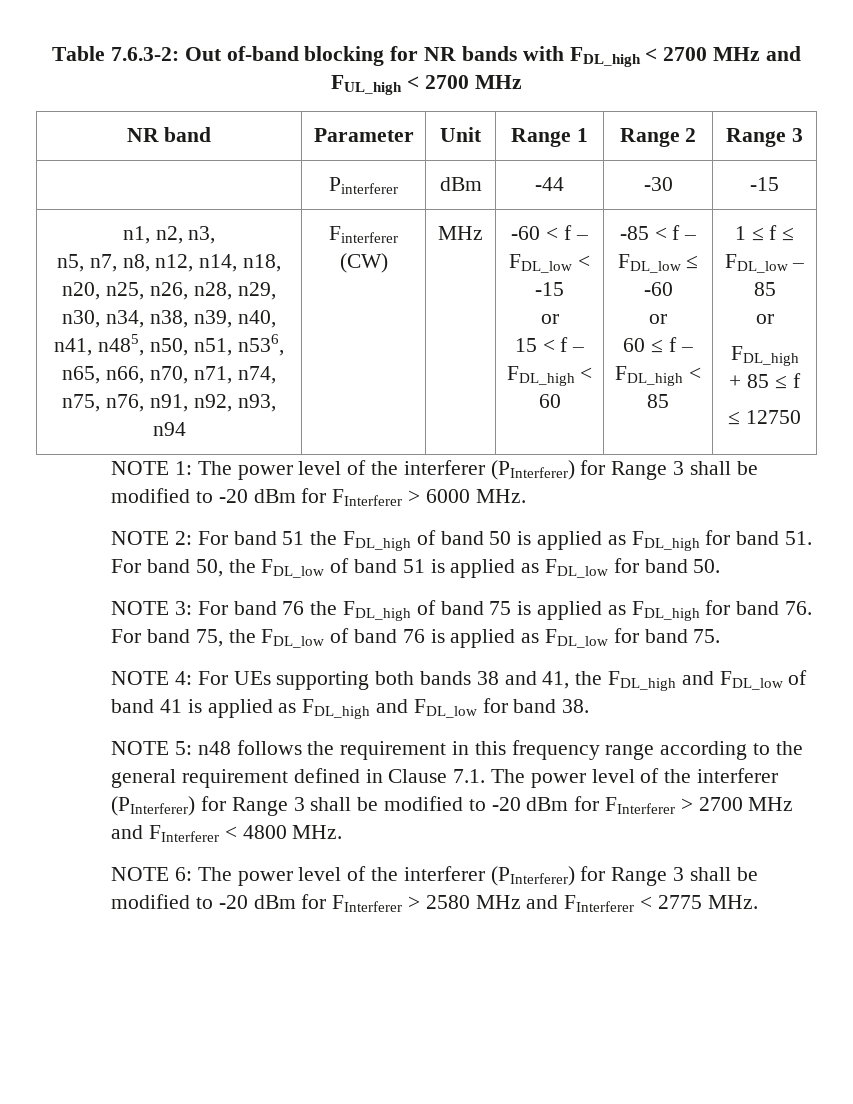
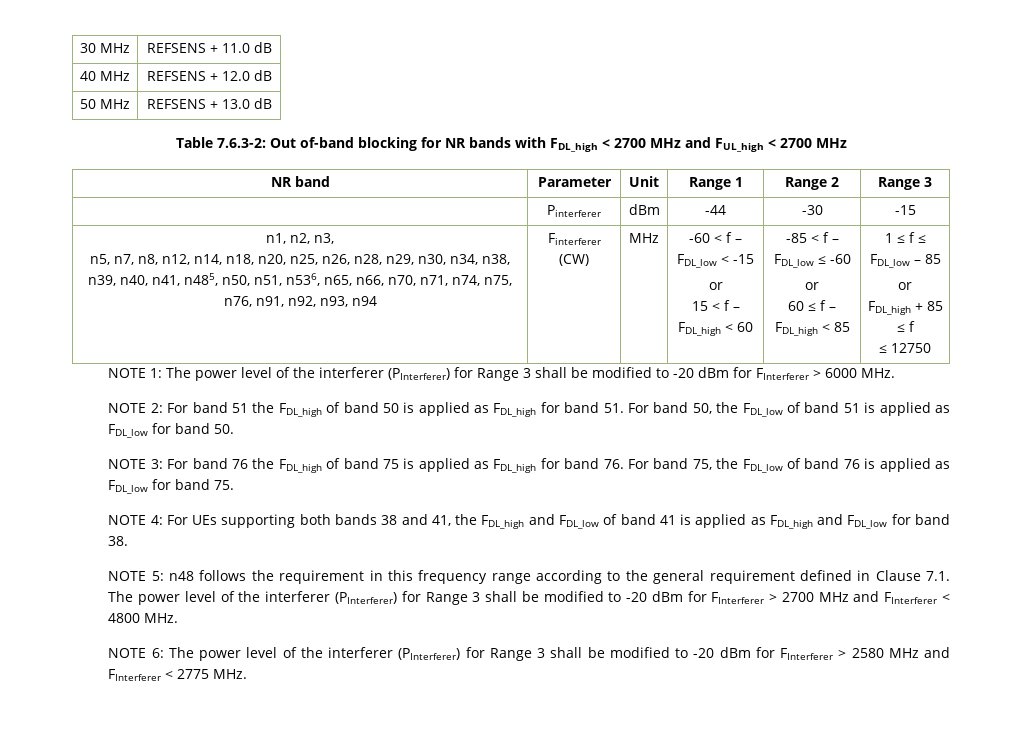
(52, 53) none -> [80,43,130,53] [146,42,272,53] [80,71,130,81] [146,70,272,81] [80,99,130,109] [146,98,272,109] 30 MHz | REFSENS + 11.0 dB // 40 MHz | REFSENS + 12.0 dB // 50 MHz | REFSENS + 13.0 dB //

